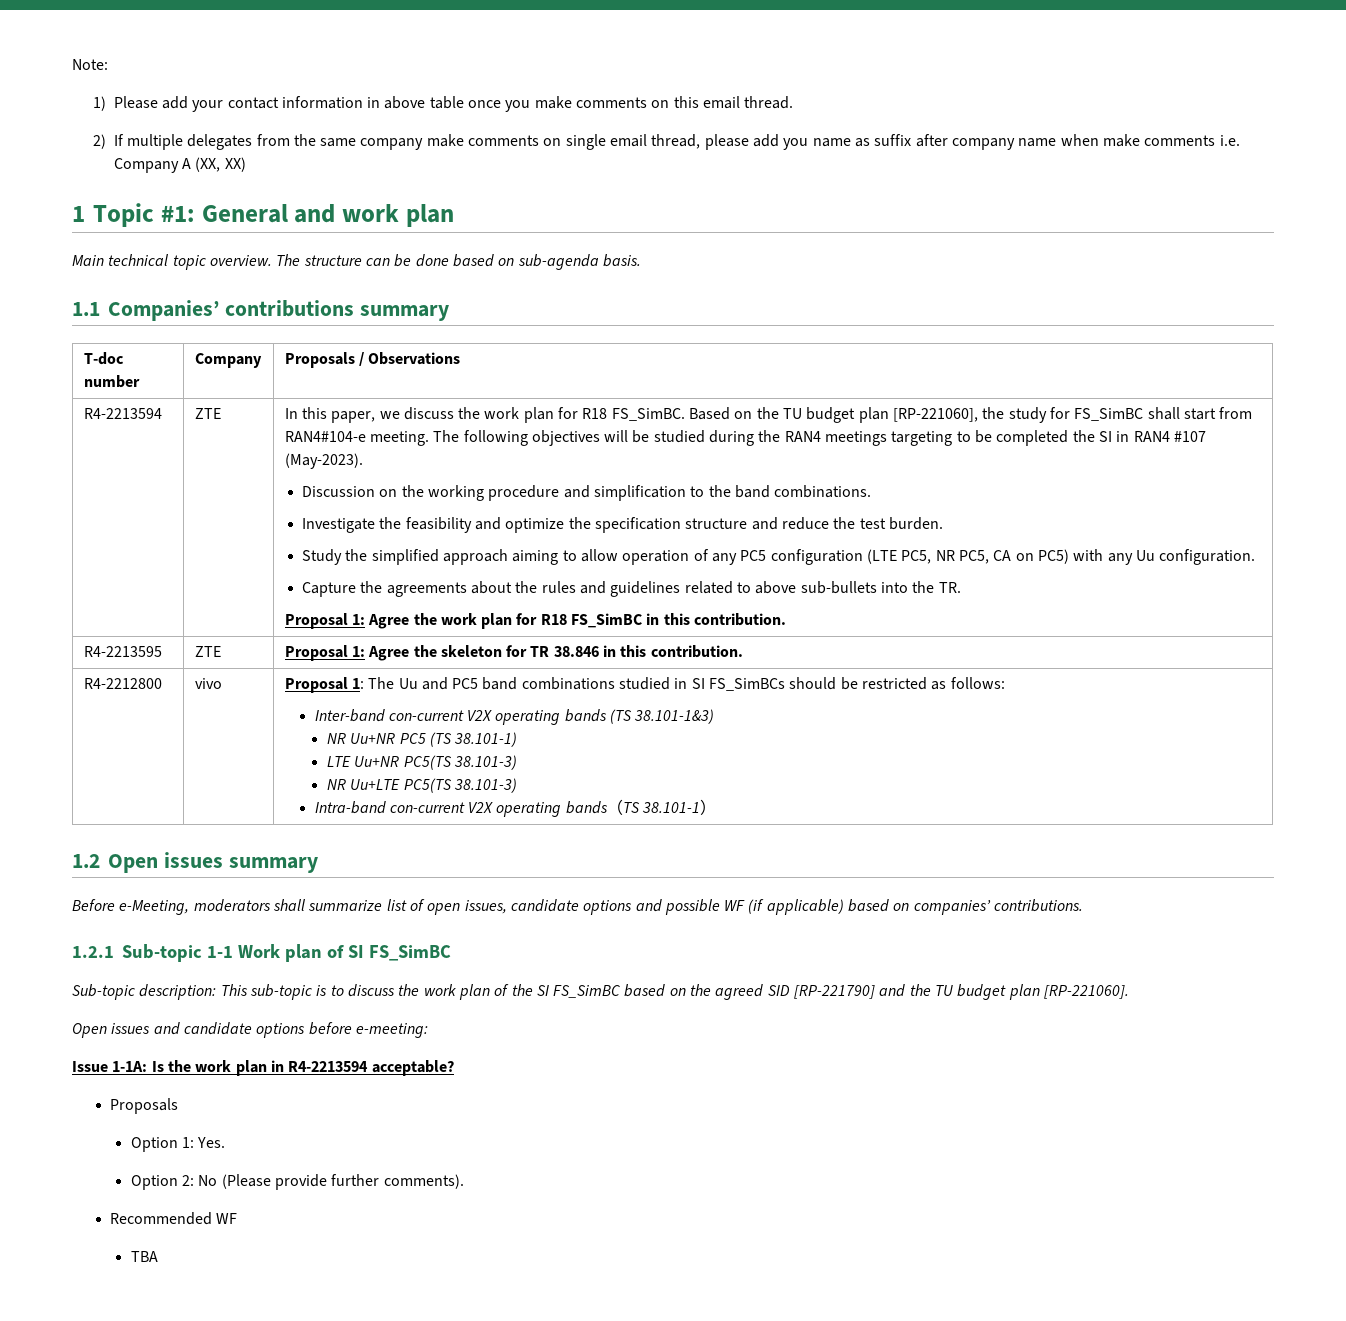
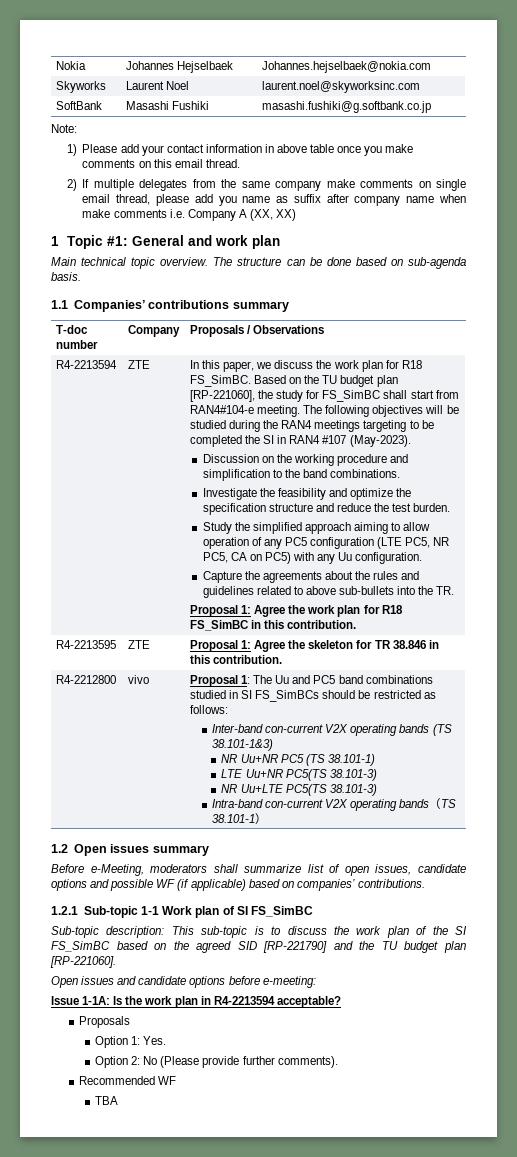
(72, 64) none -> [55,61,86,70] [125,61,234,73] [261,61,431,73] [55,81,106,93] [125,81,190,90] [261,81,420,93] [55,101,102,110] [125,101,210,110] [261,101,431,113] Nokia | Johannes Hejselbaek | Johannes.hejselbaek@nokia.com // Skyworks | Laurent Noel | laurent.noel@skyworksinc.com // SoftBank | Masashi Fushiki | masashi.fushiki@g.softbank.co.jp //

